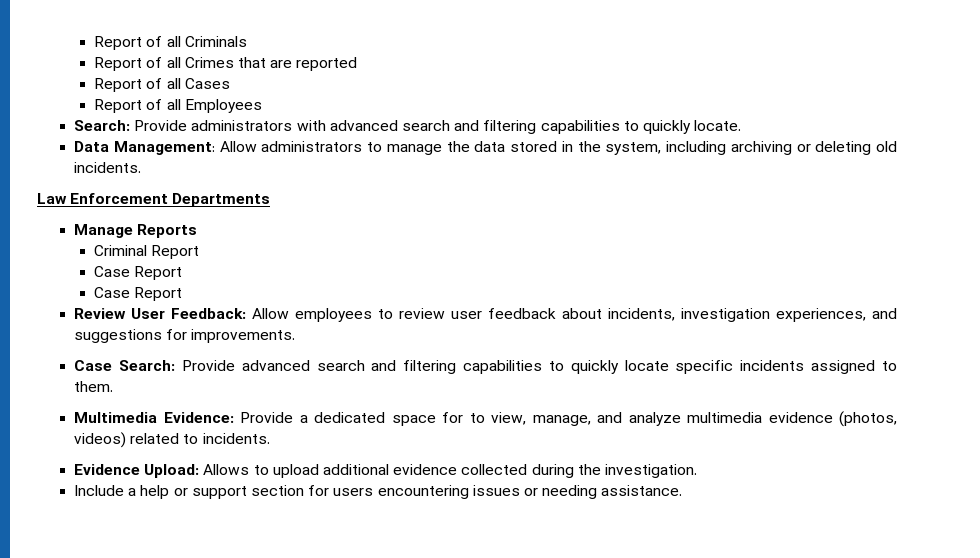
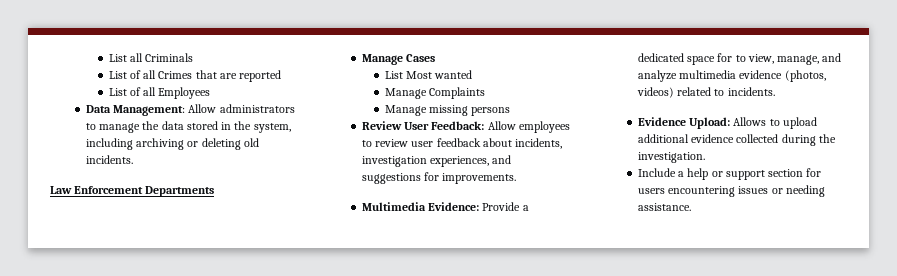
[94,36,163,50] Report of -> [108,54,127,62] List
[94,57,143,71] Report -> [108,71,127,79] List
[94,78,230,92] [94,99,262,113] [74,120,742,134] Report of all Cases // Report of all Employees // Search: Provide administrators with advanced search and filtering capabilities to quickly locate. -> [108,87,211,99] List of all Employees
[137,224,198,238] [94,245,200,259] [94,266,183,280] [94,287,183,301] Reports // Criminal Report // Case Report // Case Report -> [406,54,436,62] [384,70,473,79] [384,87,485,99] [384,105,511,116] Cases // List Most wanted // Manage Complaints // Manage missing persons
[74,360,897,374] [74,381,114,392] // Case Search: Provide advanced search and filtering capabilities to quickly locate specific incidents assigned to them. -> (517, 178) none

